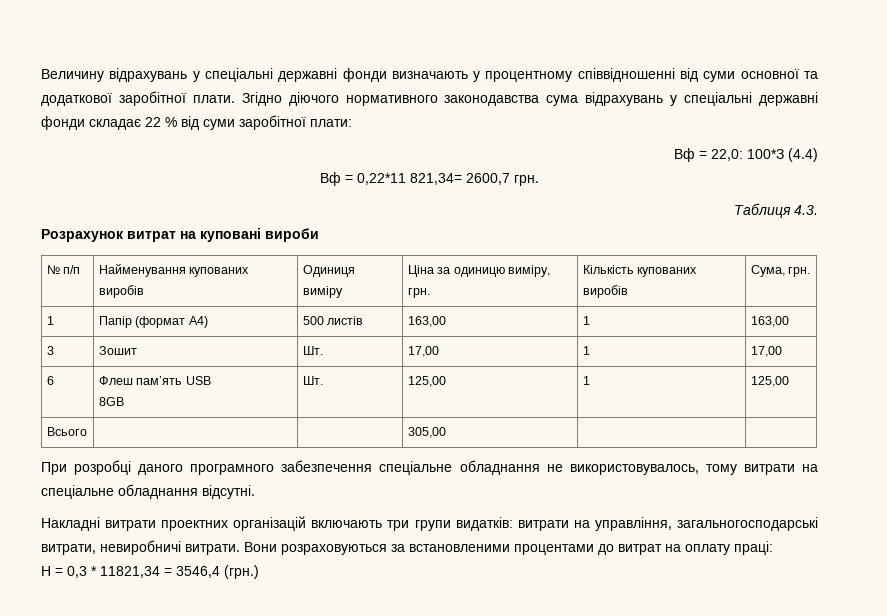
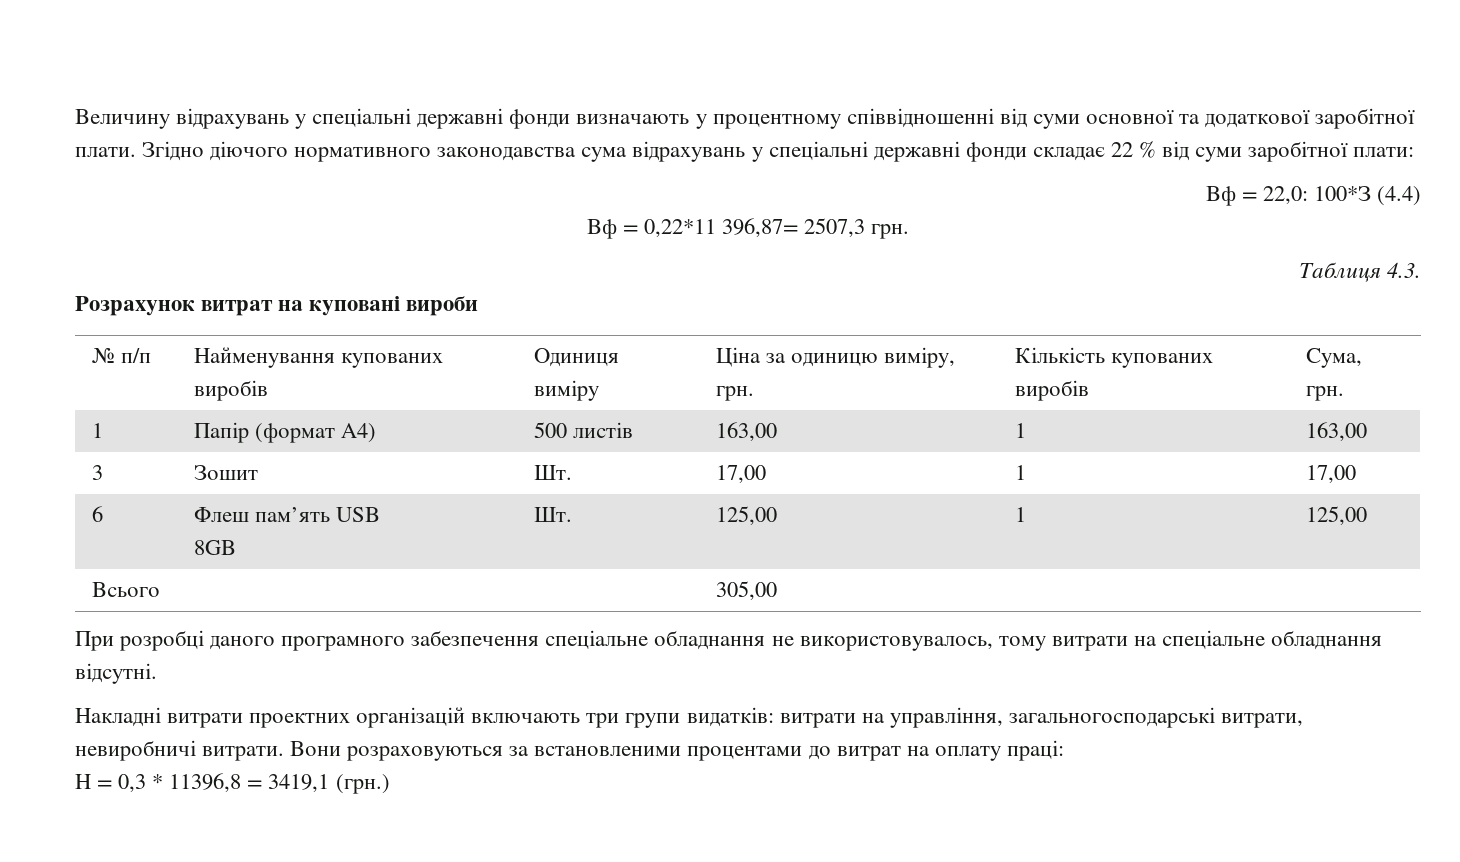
[410,173,510,185] 821,34= 2600,7 -> [722,218,866,238] 396,87= 2507,3
[100,566,220,578] 11821,34 = 3546,4 -> [169,773,330,793] 11396,8 = 3419,1

